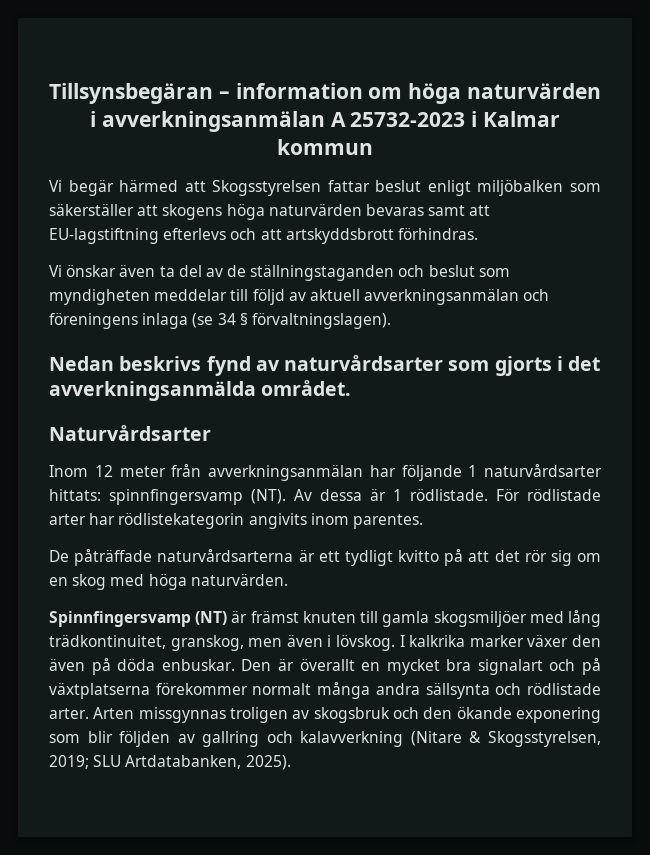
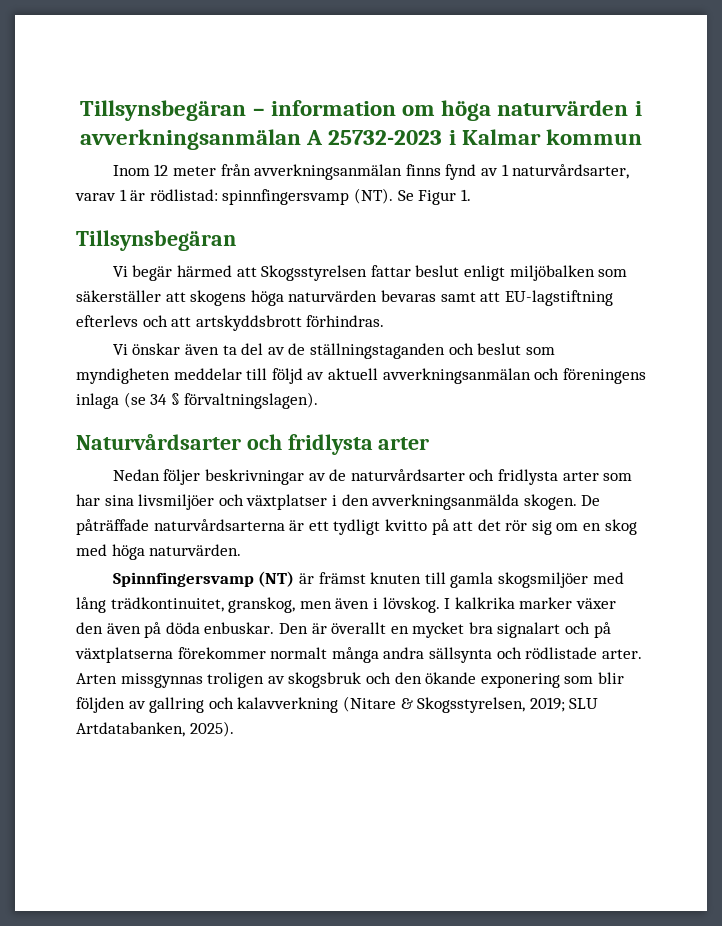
(373, 147) none -> [112,164,630,180] [75,188,471,205] [76,230,236,251] // Inom 12 meter från avverkningsanmälan finns fynd av 1 naturvårdsarter, varav 1 är rödlistad: spinnfingersvamp (NT). Se Figur 1. // Tillsynsbegäran
[49,355,601,376] [49,380,352,401] [49,425,211,441] [49,464,602,481] [49,489,601,505] [49,513,423,529] Nedan beskrivs fynd av naturvårdsarter som gjorts i det avverkningsanmälda området. // Naturvårdsarter // Inom 12 meter från avverkningsanmälan har följande 1 naturvårdsarter hittats: spinnfingersvamp (NT). Av dessa är 1 rödlistade. För rödlistade arter har rödlistekategorin angivits inom parentes. // -> [76,433,430,455] [112,469,633,485] [76,494,577,510] Naturvårdsarter och fridlysta arter // Nedan följer beskrivningar av de naturvårdsarter och fridlysta arter som har sina livsmiljöer och växtplatser i den avverkningsanmälda skogen.

